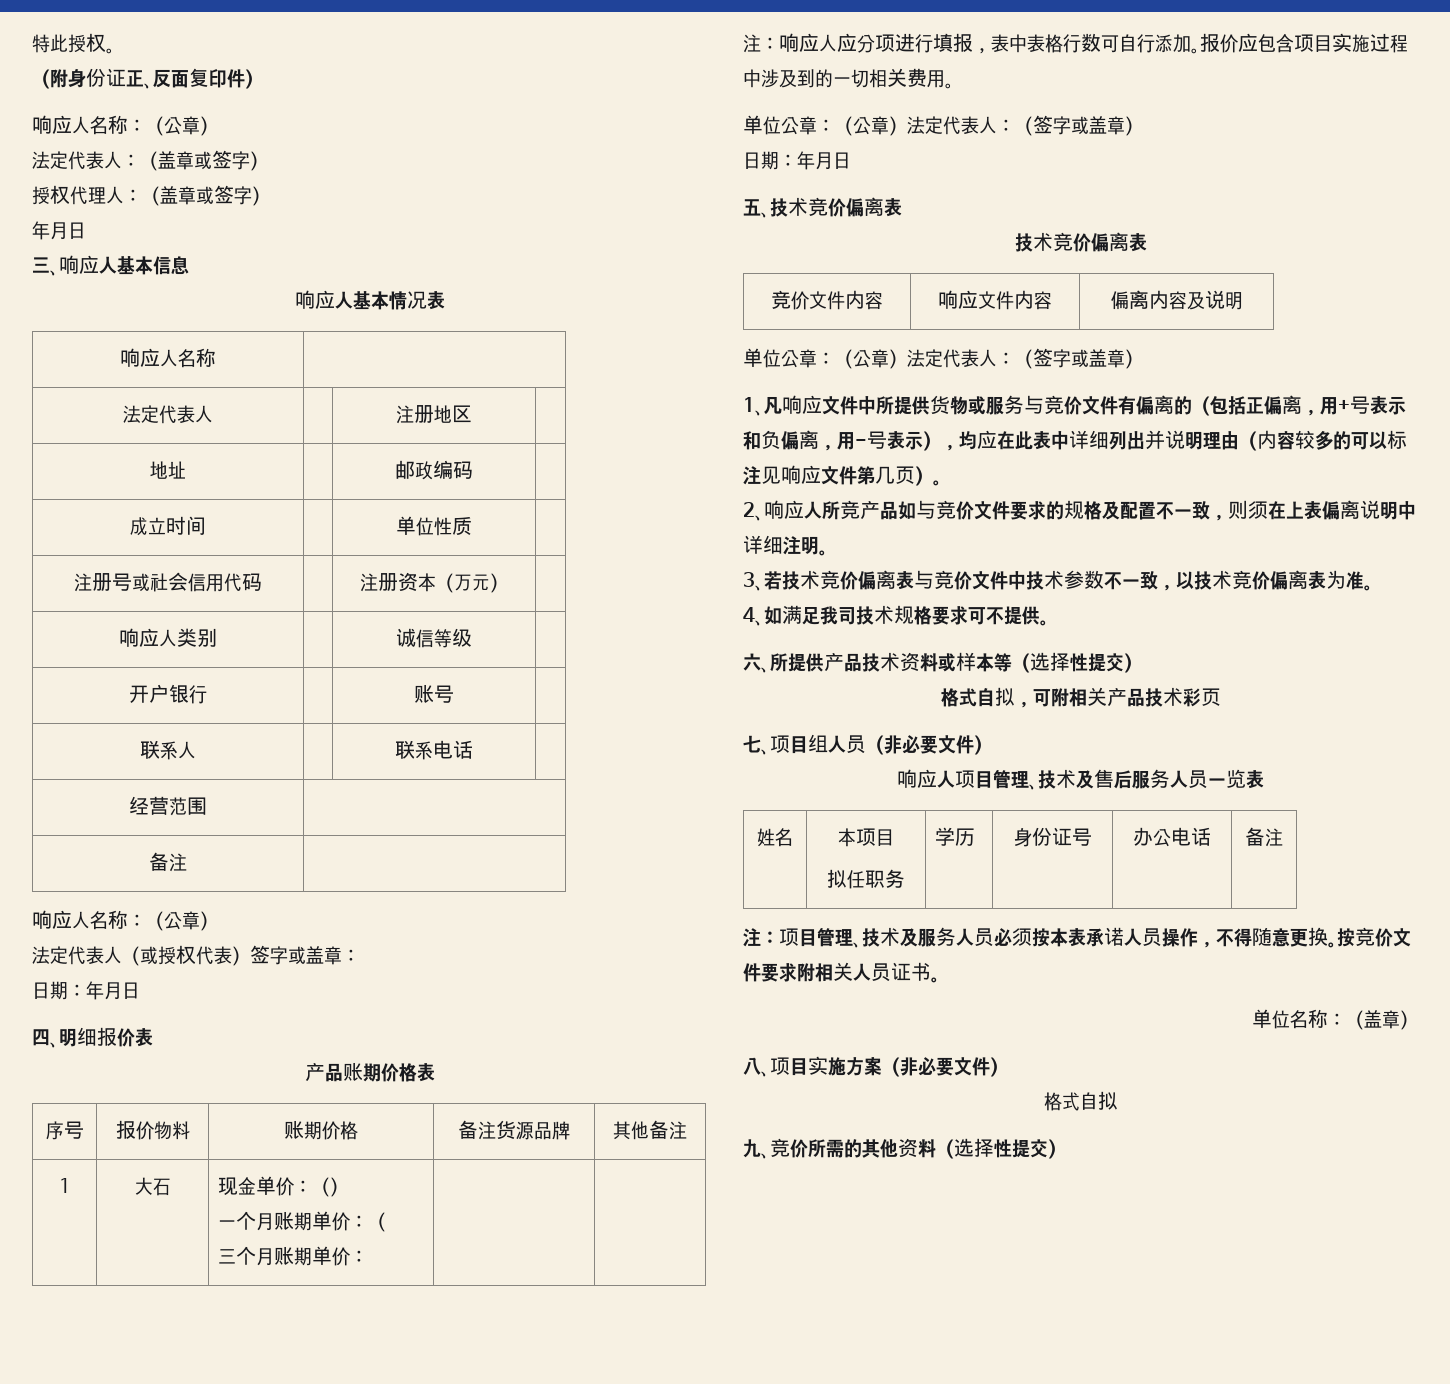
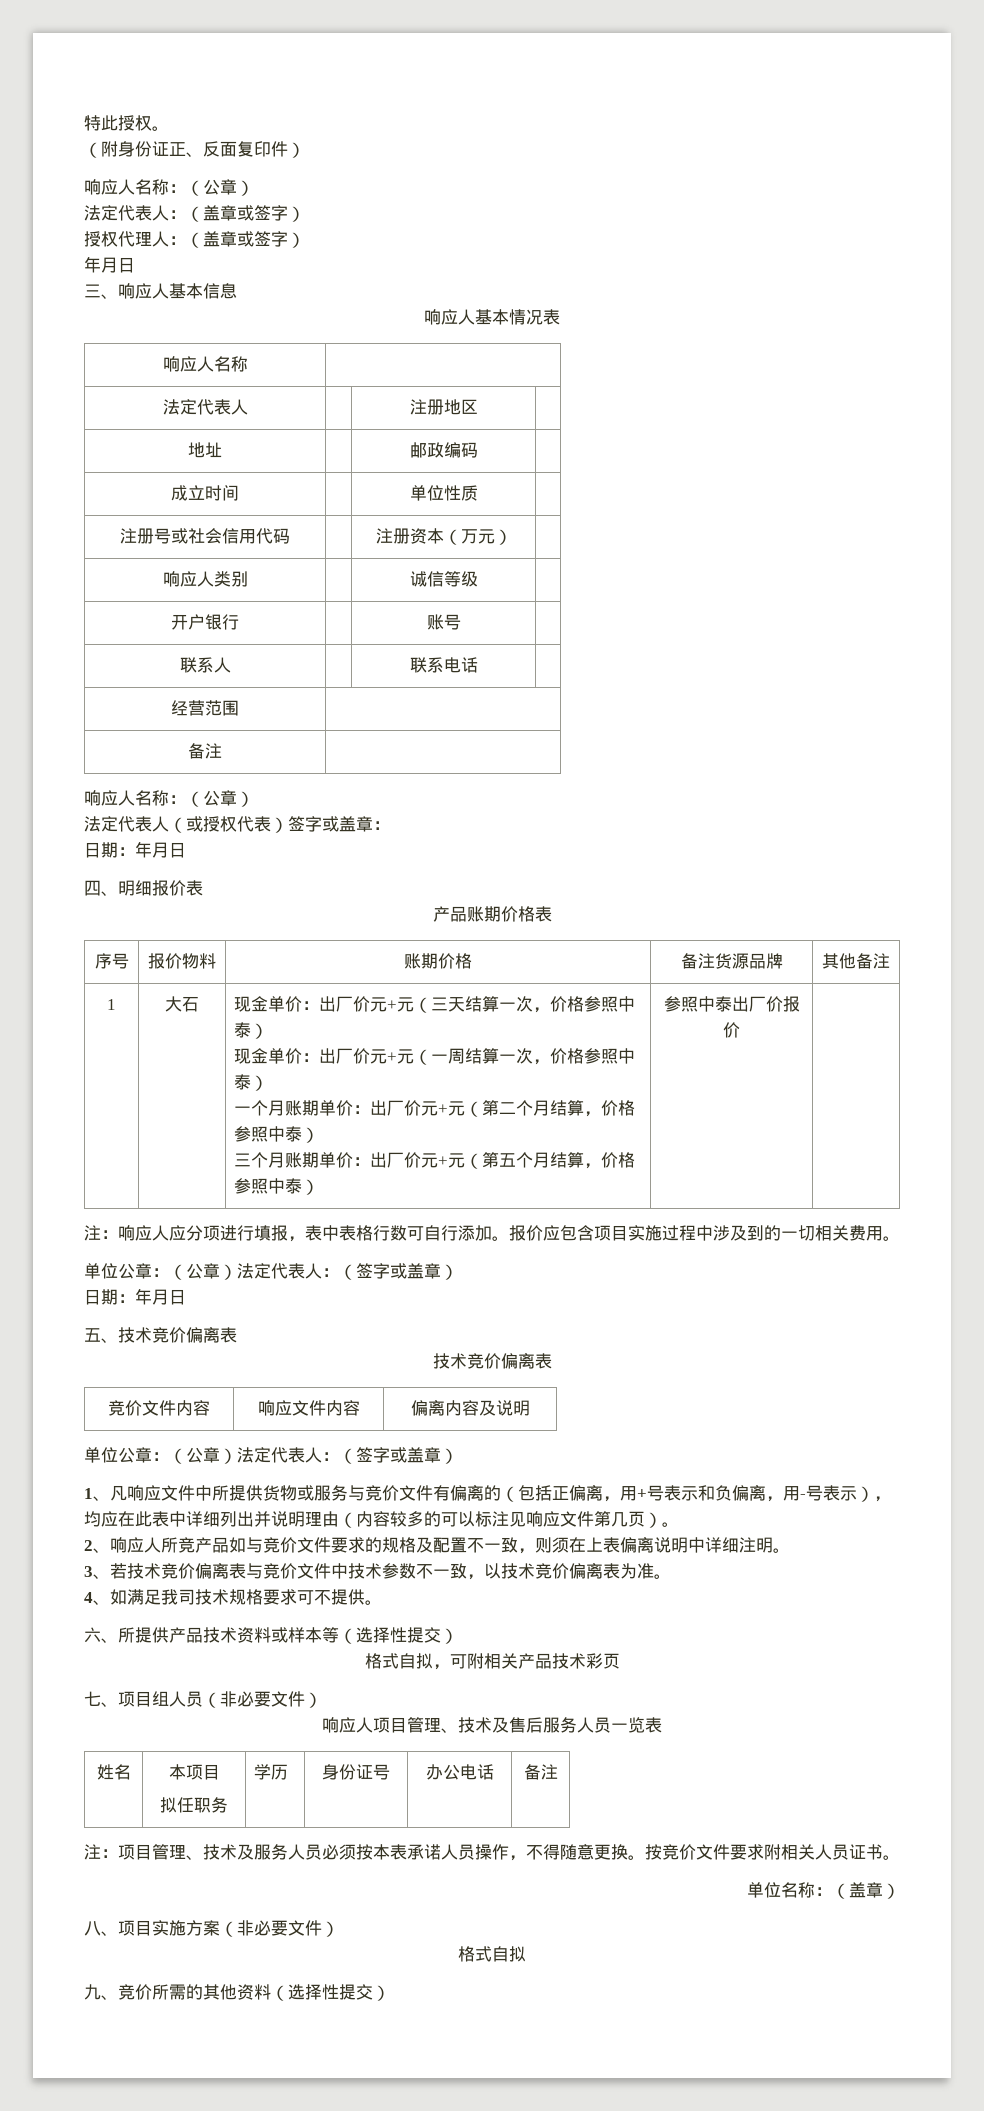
[311,1177,330,1197] （ -> [318,996,635,1013] [233,1022,268,1039] [233,1048,635,1065] [233,1074,251,1090] 出厂价元+元（三天结算一次，价格参照中泰） // 现金单价：出厂价元+元（一周结算一次，价格参照中泰
[367,1212,386,1232] [217,1246,368,1266] （ // 三个月账期单价： | -> [369,1100,635,1117] [233,1126,319,1143] [233,1152,635,1169] [233,1178,319,1195] [663,996,800,1012] [723,1022,740,1038] 出厂价元+元（第二个月结算，价格参照中泰） // 三个月账期单价：出厂价元+元（第五个月结算，价格参照中泰） | 参照中泰出厂价报价

